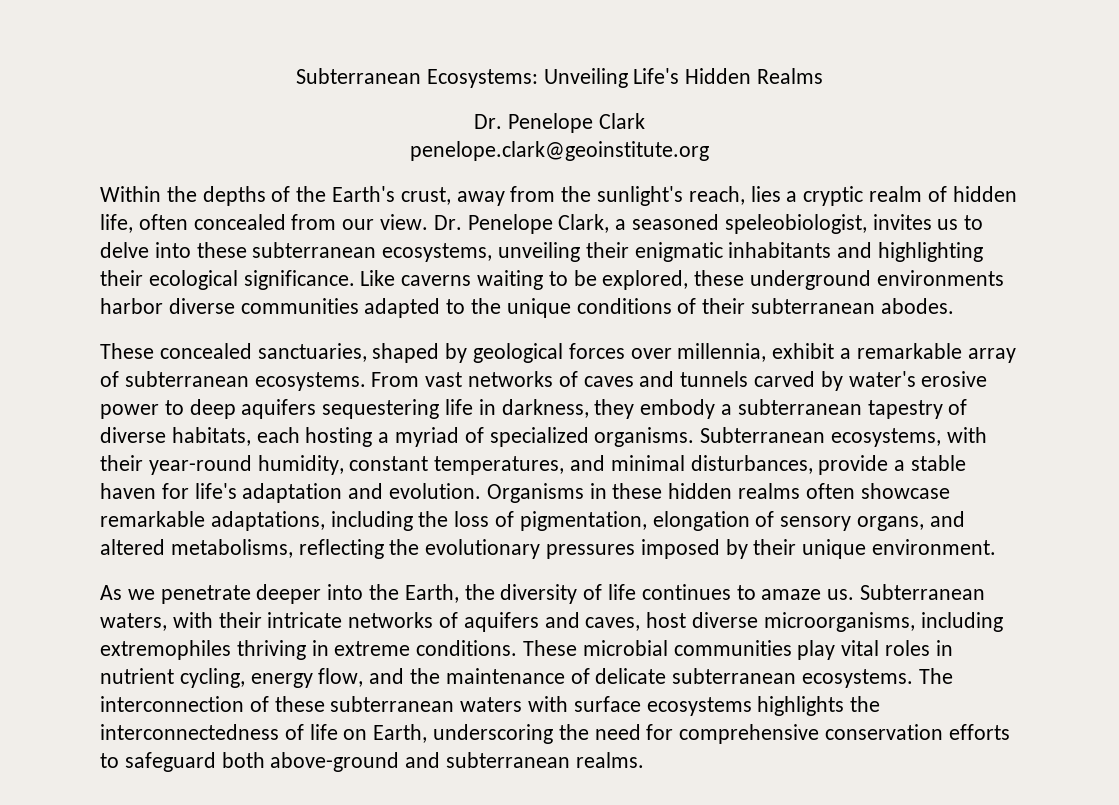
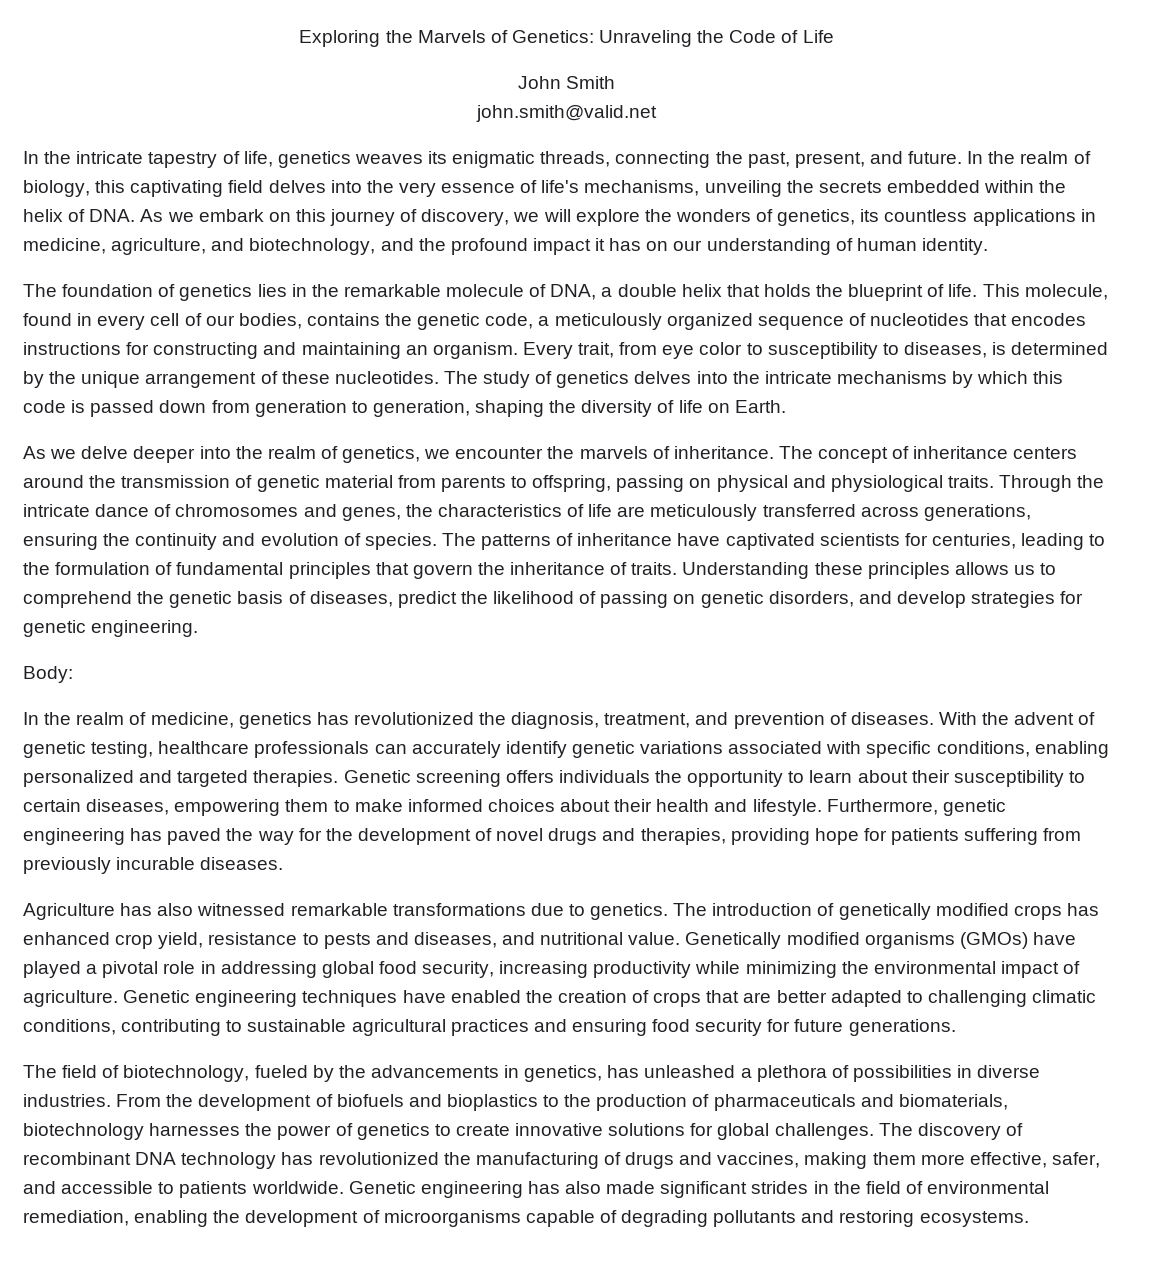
[295,68,824,88] [474,113,645,133] [410,141,709,161] [100,186,1017,206] [100,214,984,234] [100,242,984,262] [100,270,1004,290] [100,298,954,318] [100,343,1016,363] [100,371,988,391] [100,399,968,419] [100,427,987,447] [100,455,967,475] [100,483,950,503] [100,511,965,531] [100,539,997,559] [100,584,986,604] [100,612,1003,632] [100,640,953,660] [100,668,953,688] [100,696,881,716] [100,724,1010,744] [100,752,644,772] Subterranean Ecosystems: Unveiling Life's Hidden Realms // Dr. Penelope Clark // penelope.clark@geoinstitute.org // Within the depths of the Earth's crust, away from the sunlight's reach, lies a cryptic realm of hidden life, often concealed from our view. Dr. Penelope Clark, a seasoned speleobiologist, invites us to delve into these subterranean ecosystems, unveiling their enigmatic inhabitants and highlighting their ecological significance. Like caverns waiting to be explored, these underground environments harbor diverse communities adapted to the unique conditions of their subterranean abodes. // These concealed sanctuaries, shaped by geological forces over millennia, exhibit a remarkable array of subterranean ecosystems. From vast networks of caves and tunnels carved by water's erosive power to deep aquifers sequestering life in darkness, they embody a subterranean tapestry of diverse habitats, each hosting a myriad of specialized organisms. Subterranean ecosystems, with their year-round humidity, constant temperatures, and minimal disturbances, provide a stable haven for life's adaptation and evolution. Organisms in these hidden realms often showcase remarkable adaptations, including the loss of pigmentation, elongation of sensory organs, and altered metabolisms, reflecting the evolutionary pressures imposed by their unique environment. // As we penetrate deeper into the Earth, the diversity of life continues to amaze us. Subterranean waters, with their intricate networks of aquifers and caves, host diverse microorganisms, including extremophiles thriving in extreme conditions. These microbial communities play vital roles in nutrient cycling, energy flow, and the maintenance of delicate subterranean ecosystems. The interconnection of these subterranean waters with surface ecosystems highlights the interconnectedness of life on Earth, underscoring the need for comprehensive conservation efforts to safeguard both above-ground and subterranean realms. -> [299,30,834,47] [517,76,616,89] [476,105,657,122] [23,151,1091,168] [23,180,1067,197] [23,209,1096,226] [23,238,988,255] [23,284,1108,301] [23,313,1087,330] [23,342,1109,359] [23,371,1064,388] [23,400,786,417] [23,446,1078,463] [23,475,1105,492] [23,504,1031,521] [23,533,1106,550] [23,562,1057,579] [23,591,1084,608] [23,620,199,637] [23,666,73,683] [23,712,1096,729] [23,741,1109,758] [23,770,1085,787] [23,799,1006,816] [23,828,1082,845] [23,857,284,874] [23,903,1099,920] [23,932,1076,949] [23,961,1081,978] [23,990,1097,1007] [23,1019,956,1036] [23,1065,1041,1082] [23,1094,1008,1111] [23,1123,1023,1140] [23,1152,1100,1169] [23,1181,1050,1198] [23,1210,1029,1227] Exploring the Marvels of Genetics: Unraveling the Code of Life // John Smith // john.smith@valid.net // In the intricate tapestry of life, genetics weaves its enigmatic threads, connecting the past, present, and future. In the realm of biology, this captivating field delves into the very essence of life's mechanisms, unveiling the secrets embedded within the helix of DNA. As we embark on this journey of discovery, we will explore the wonders of genetics, its countless applications in medicine, agriculture, and biotechnology, and the profound impact it has on our understanding of human identity. // The foundation of genetics lies in the remarkable molecule of DNA, a double helix that holds the blueprint of life. This molecule, found in every cell of our bodies, contains the genetic code, a meticulously organized sequence of nucleotides that encodes instructions for constructing and maintaining an organism. Every trait, from eye color to susceptibility to diseases, is determined by the unique arrangement of these nucleotides. The study of genetics delves into the intricate mechanisms by which this code is passed down from generation to generation, shaping the diversity of life on Earth. // As we delve deeper into the realm of genetics, we encounter the marvels of inheritance. The concept of inheritance centers around the transmission of genetic material from parents to offspring, passing on physical and physiological traits. Through the intricate dance of chromosomes and genes, the characteristics of life are meticulously transferred across generations, ensuring the continuity and evolution of species. The patterns of inheritance have captivated scientists for centuries, leading to the formulation of fundamental principles that govern the inheritance of traits. Understanding these principles allows us to comprehend the genetic basis of diseases, predict the likelihood of passing on genetic disorders, and develop strategies for genetic engineering. // Body: // In the realm of medicine, genetics has revolutionized the diagnosis, treatment, and prevention of diseases. With the advent of genetic testing, healthcare professionals can accurately identify genetic variations associated with specific conditions, enabling personalized and targeted therapies. Genetic screening offers individuals the opportunity to learn about their susceptibility to certain diseases, empowering them to make informed choices about their health and lifestyle. Furthermore, genetic engineering has paved the way for the development of novel drugs and therapies, providing hope for patients suffering from previously incurable diseases. // Agriculture has also witnessed remarkable transformations due to genetics. The introduction of genetically modified crops has enhanced crop yield, resistance to pests and diseases, and nutritional value. Genetically modified organisms (GMOs) have played a pivotal role in addressing global food security, increasing productivity while minimizing the environmental impact of agriculture. Genetic engineering techniques have enabled the creation of crops that are better adapted to challenging climatic conditions, contributing to sustainable agricultural practices and ensuring food security for future generations. // The field of biotechnology, fueled by the advancements in genetics, has unleashed a plethora of possibilities in diverse industries. From the development of biofuels and bioplastics to the production of pharmaceuticals and biomaterials, biotechnology harnesses the power of genetics to create innovative solutions for global challenges. The discovery of recombinant DNA technology has revolutionized the manufacturing of drugs and vaccines, making them more effective, safer, and accessible to patients worldwide. Genetic engineering has also made significant strides in the field of environmental remediation, enabling the development of microorganisms capable of degrading pollutants and restoring ecosystems.

